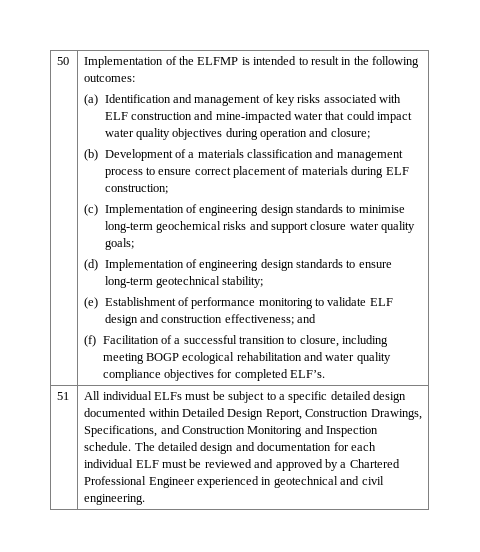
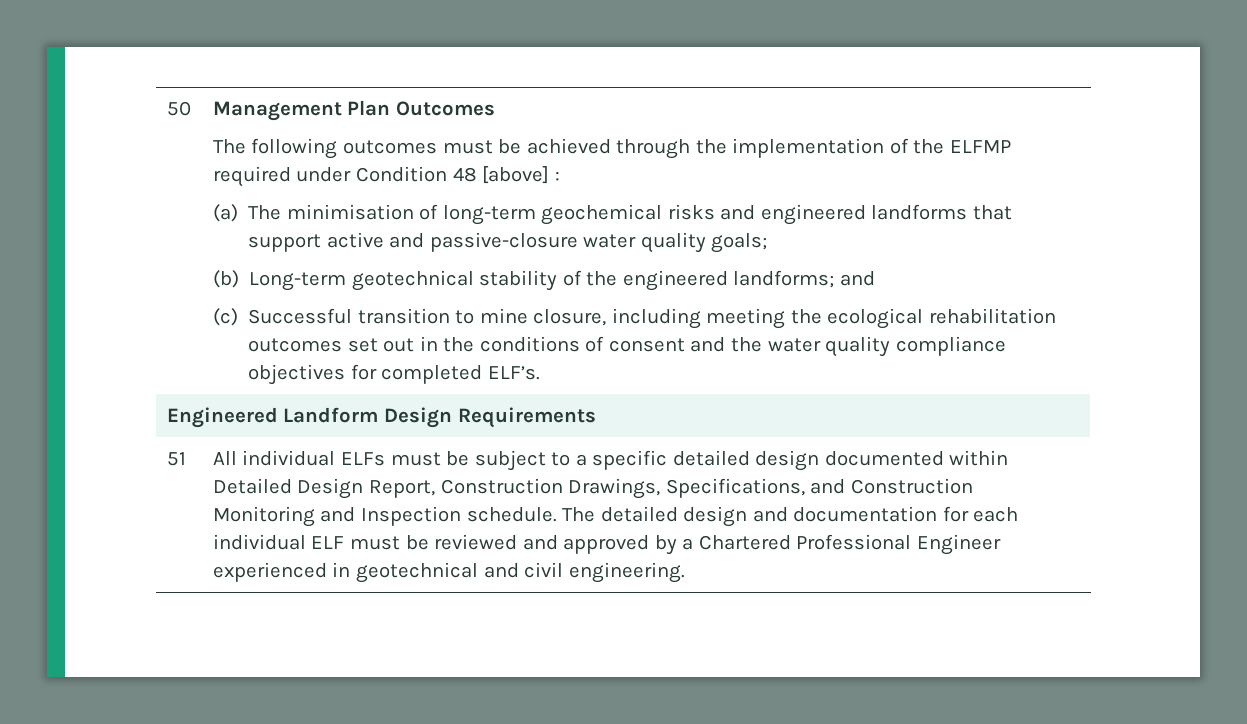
[84,56,420,68] [84,74,136,82] [84,94,402,106] [104,111,413,123] [104,128,370,140] [84,149,403,161] [104,166,409,178] [104,184,168,194] [84,204,405,216] [104,221,416,233] [104,238,134,250] [84,259,392,271] [104,276,264,288] [84,297,393,309] [104,314,317,326] [84,335,237,347] Implementation of the ELFMP is intended to result in the following outcomes: // (a) Identification and management of key risks associated with ELF construction and mine-impacted water that could impact water quality objectives during operation and closure; // (b) Development of a materials classification and management process to ensure correct placement of materials during ELF construction; // (c) Implementation of engineering design standards to minimise long-term geochemical risks and support closure water quality goals; // (d) Implementation of engineering design standards to ensure long-term geotechnical stability; // (e) Establishment of performance monitoring to validate ELF design and construction effectiveness; and // (f) Facilitation of a successful -> [212,100,496,121] [212,138,1011,159] [212,166,560,187] [212,204,1012,225] [248,232,768,253] [212,270,875,291] [212,308,353,326] Management Plan Outcomes // The following outcomes must be achieved through the implementation of the ELFMP required under Condition 48 [above] : // (a) The minimisation of long-term geochemical risks and engineered landforms that support active and passive-closure water quality goals; // (b) Long-term geotechnical stability of the engineered landforms; and // (c) Successful
(297, 340) none -> [479,308,528,324] mine
[145,353,179,361] BOGP -> [790,309,822,324] the
[304,352,324,361] and -> [248,336,762,352] outcomes set out in the conditions of consent and the
(326, 374) none -> [166,407,596,428] // Engineered Landform Design Requirements

